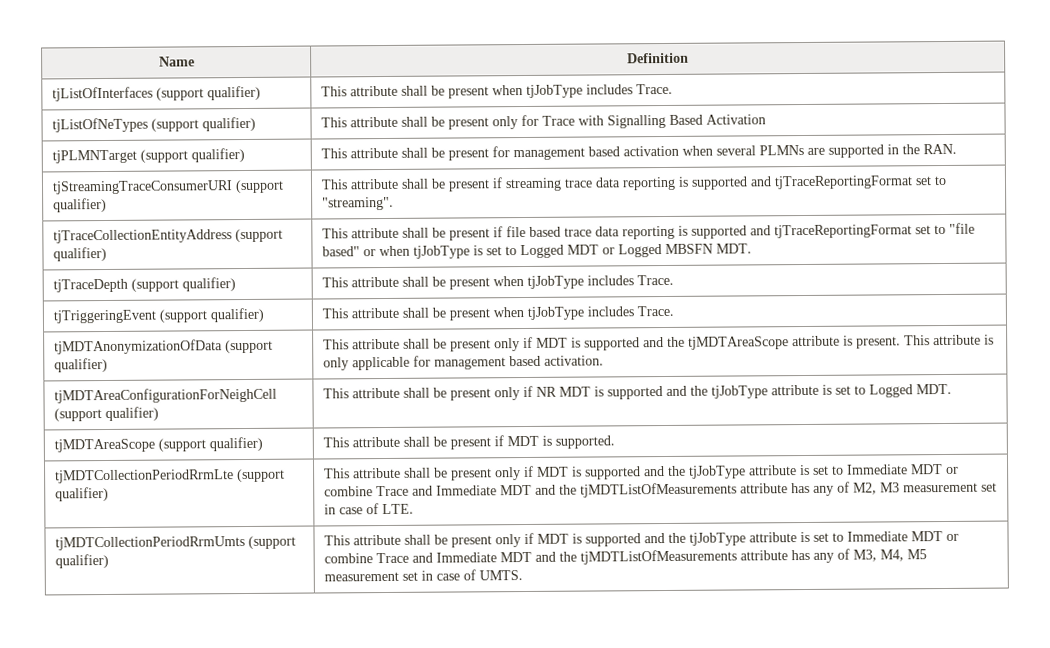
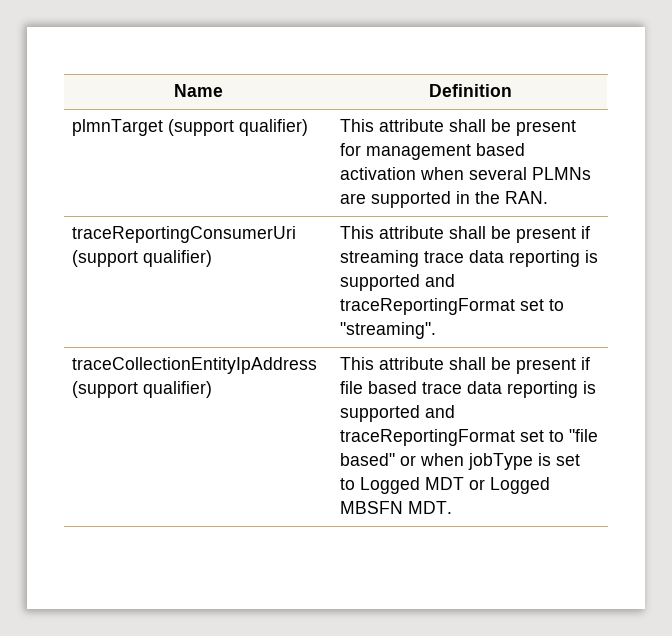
[51,85,261,102] [320,83,673,99] [51,116,256,133] [320,114,766,130] [51,149,137,164] tjListOfInterfaces (support qualifier) | This attribute shall be present when tjJobType includes Trace. // tjListOfNeTypes (support qualifier) | This attribute shall be present only for Trace with Signalling Based Activation // tjPLMNTarget -> [72,119,164,136] plmnTarget
[51,180,233,195] tjStreamingTraceConsumerURI -> [72,226,297,243] traceReportingConsumerUri
[773,175,913,190] tjTraceReportingFormat -> [340,298,516,315] traceReportingFormat
[52,229,232,244] tjTraceCollectionEntityAddress -> [72,357,318,374] traceCollectionEntityIpAddress
[773,224,912,239] tjTraceReportingFormat -> [340,429,516,446] traceReportingFormat
[412,245,470,259] tjJobType -> [468,453,534,470] jobType
[52,277,236,293] [321,274,674,290] [52,307,264,324] [321,305,674,321] [53,339,273,355] [53,357,108,373] [322,334,994,352] [322,355,604,371] [53,387,277,404] [53,406,159,422] [322,383,952,401] [53,436,263,453] [322,435,615,450] [54,468,285,484] [54,486,109,502] [323,464,959,481] [323,481,997,498] [323,503,414,515] [54,535,296,551] [54,553,109,569] [323,531,959,548] [323,548,927,565] [323,569,523,582] // tjTraceDepth (support qualifier) | This attribute shall be present when tjJobType includes Trace. // tjTriggeringEvent (support qualifier) | This attribute shall be present when tjJobType includes Trace. // tjMDTAnonymizationOfData (support qualifier) | This attribute shall be present only if MDT is supported and the tjMDTAreaScope attribute is present. This attribute is only applicable for management based activation. // tjMDTAreaConfigurationForNeighCell (support qualifier) | This attribute shall be present only if NR MDT is supported and the tjJobType attribute is set to Logged MDT. // tjMDTAreaScope (support qualifier) | This attribute shall be present if MDT is supported. // tjMDTCollectionPeriodRrmLte (support qualifier) | This attribute shall be present only if MDT is supported and the tjJobType attribute is set to Immediate MDT or combine Trace and Immediate MDT and the tjMDTListOfMeasurements attribute has any of M2, M3 measurement set in case of LTE. // tjMDTCollectionPeriodRrmUmts (support qualifier) | This attribute shall be present only if MDT is supported and the tjJobType attribute is set to Immediate MDT or combine Trace and Immediate MDT and the tjMDTListOfMeasurements attribute has any of M3, M4, M5 measurement set in case of UMTS. -> (453, 507) none

